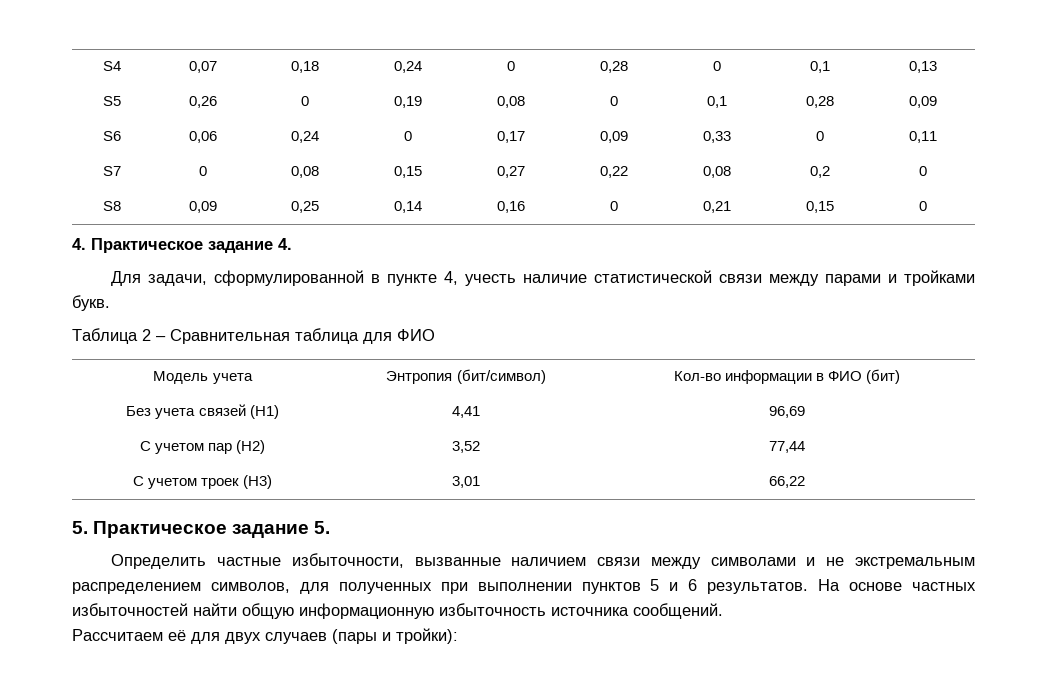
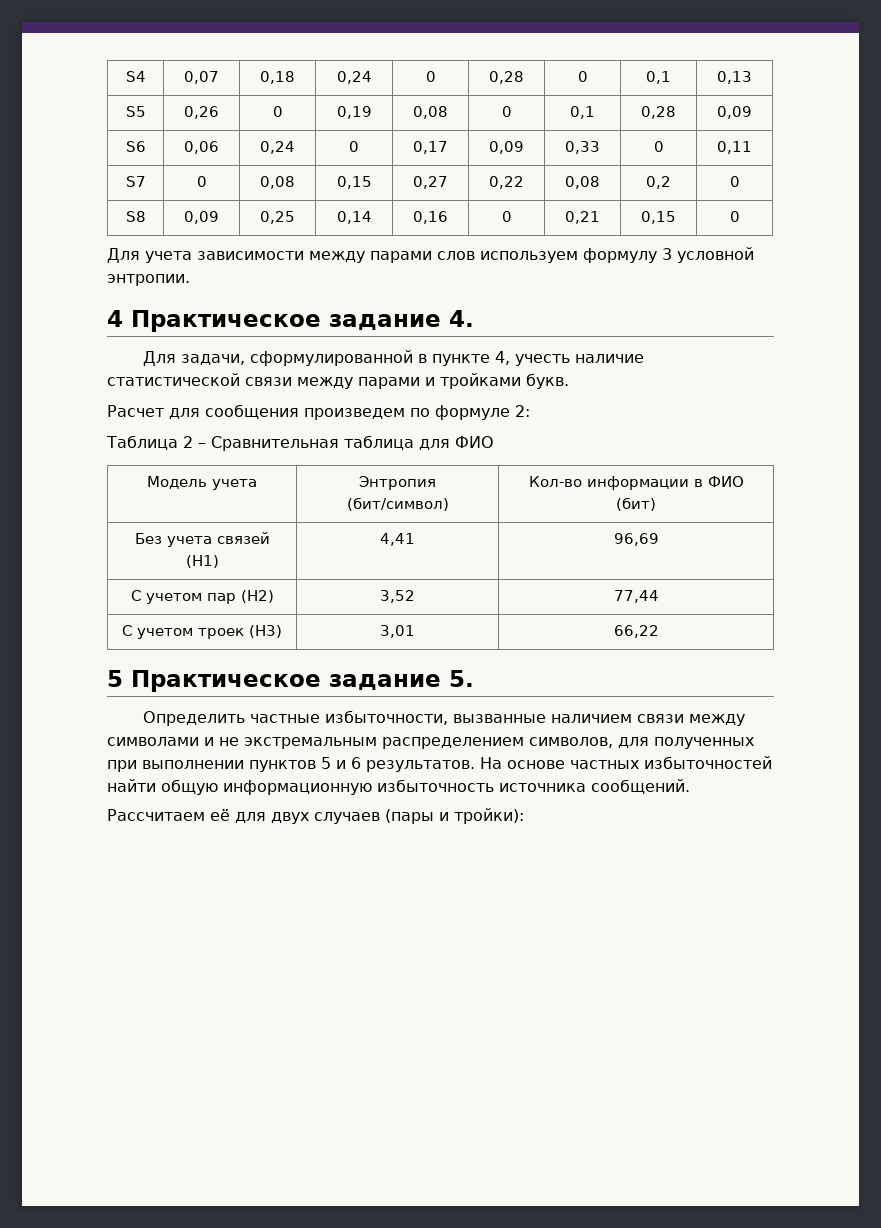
[72,238,86,250] 4. -> [107,247,754,263] [107,274,190,286] [107,310,123,327] Для учета зависимости между парами слов используем формулу 3 условной энтропии. // 4
(110, 303) none -> [107,404,530,420] // Расчет для сообщения произведем по формуле 2:
[72,521,88,534] 5. -> [107,670,123,687] 5

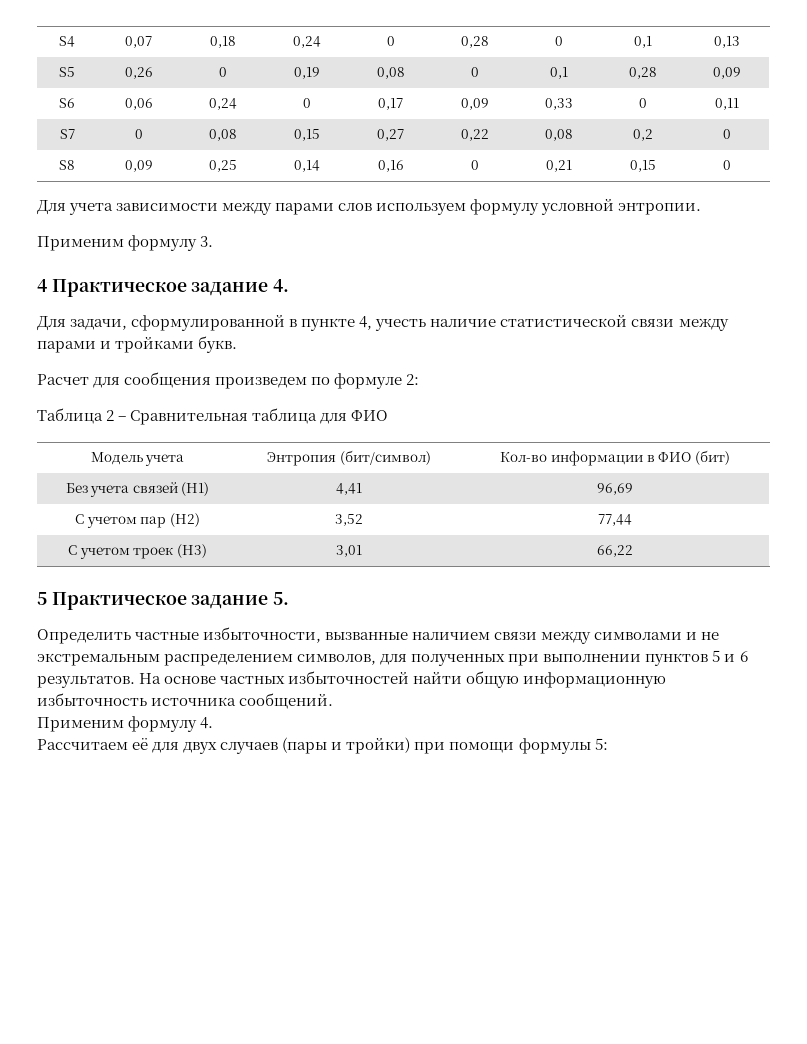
[662,248,672,260] 3 -> (540, 207) none
(190, 280) none -> [37,235,214,251] // Применим формулу 3.
(690, 786) none -> [37,716,214,732] // Применим формулу 4.
[454,808,524,824] тройки): -> [346,737,608,754] тройки) при помощи формулы 5:

